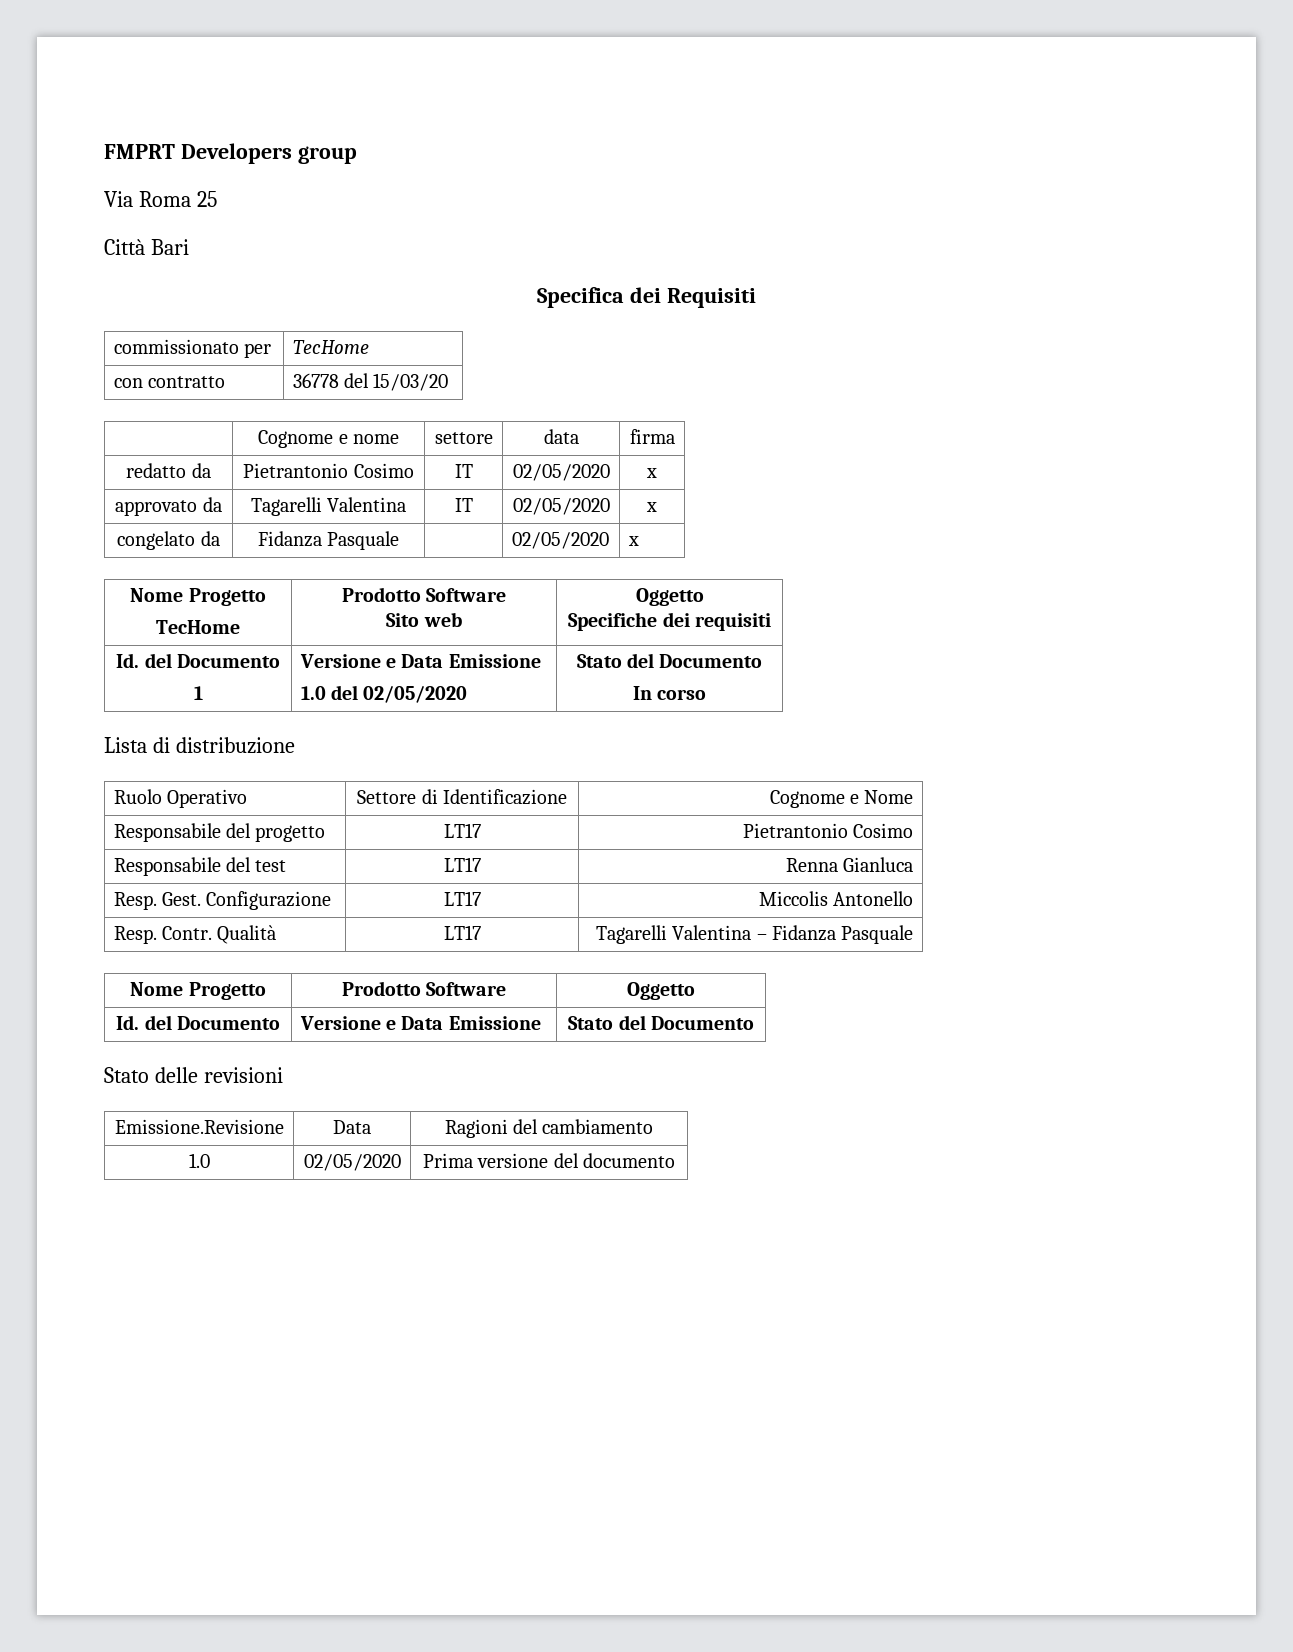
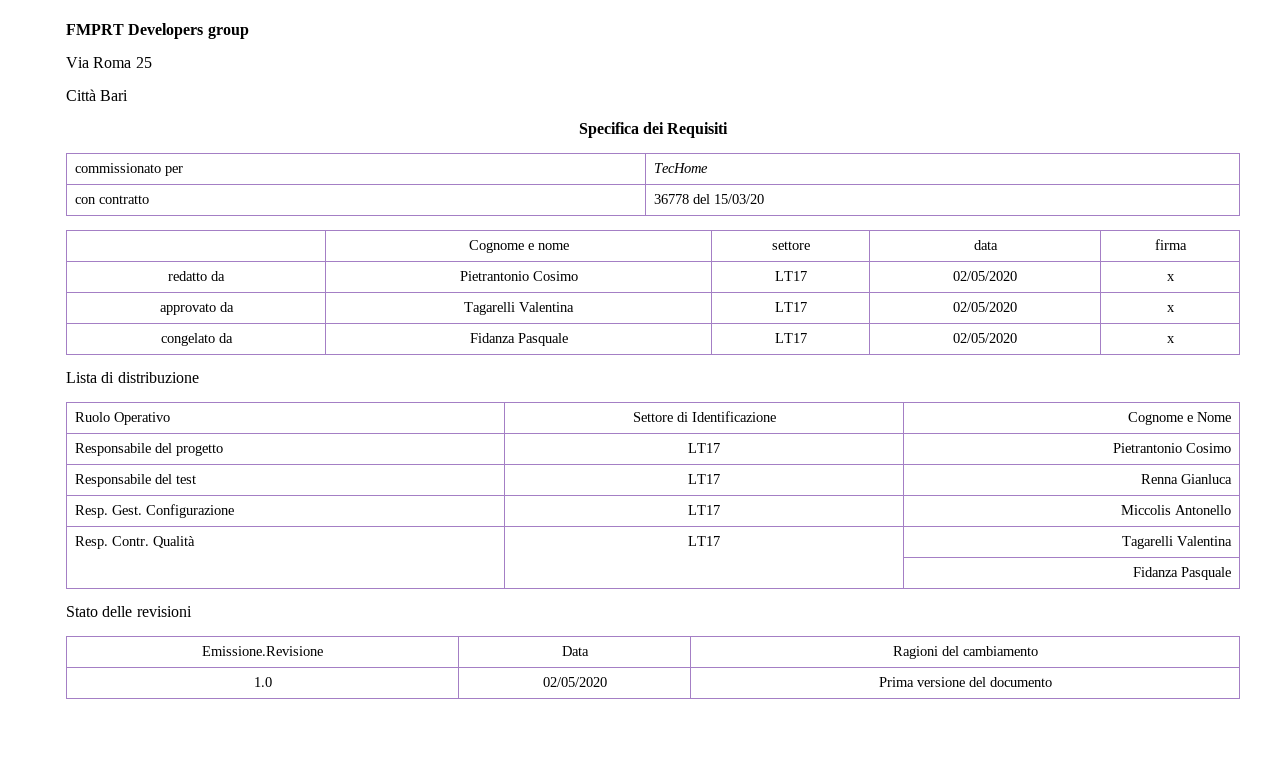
[454,464,473,478] IT -> [774,271,807,281] LT17
[454,498,473,512] IT -> [774,302,807,312] LT17
[511,532,609,549] [627,536,639,546] [130,588,266,606] [156,620,240,634] [341,587,507,602] [386,612,462,627] [635,588,704,606] [568,612,771,631] [116,653,280,668] [193,686,203,700] [299,654,541,668] [300,685,468,703] [576,653,763,668] [632,686,707,700] | 02/05/2020 | x // Nome Progetto // TecHome | Prodotto Software // Sito web | Oggetto // Specifiche dei requisiti // Id. del Documento // 1 | Versione e Data Emissione // 1.0 del 02/05/2020 | Stato del Documento // In corso -> [774,333,807,343] [953,333,1017,343] [1166,336,1175,343] LT17 | 02/05/2020 | x
[756,925,914,944] [130,982,266,1000] [341,981,507,996] [627,982,695,1000] [116,1015,280,1030] [299,1016,541,1030] [568,1015,754,1030] – Fidanza Pasquale // Nome Progetto | Prodotto Software | Oggetto // Id. del Documento | Versione e Data Emissione | Stato del Documento -> [1133,567,1232,580] // | | Fidanza Pasquale

